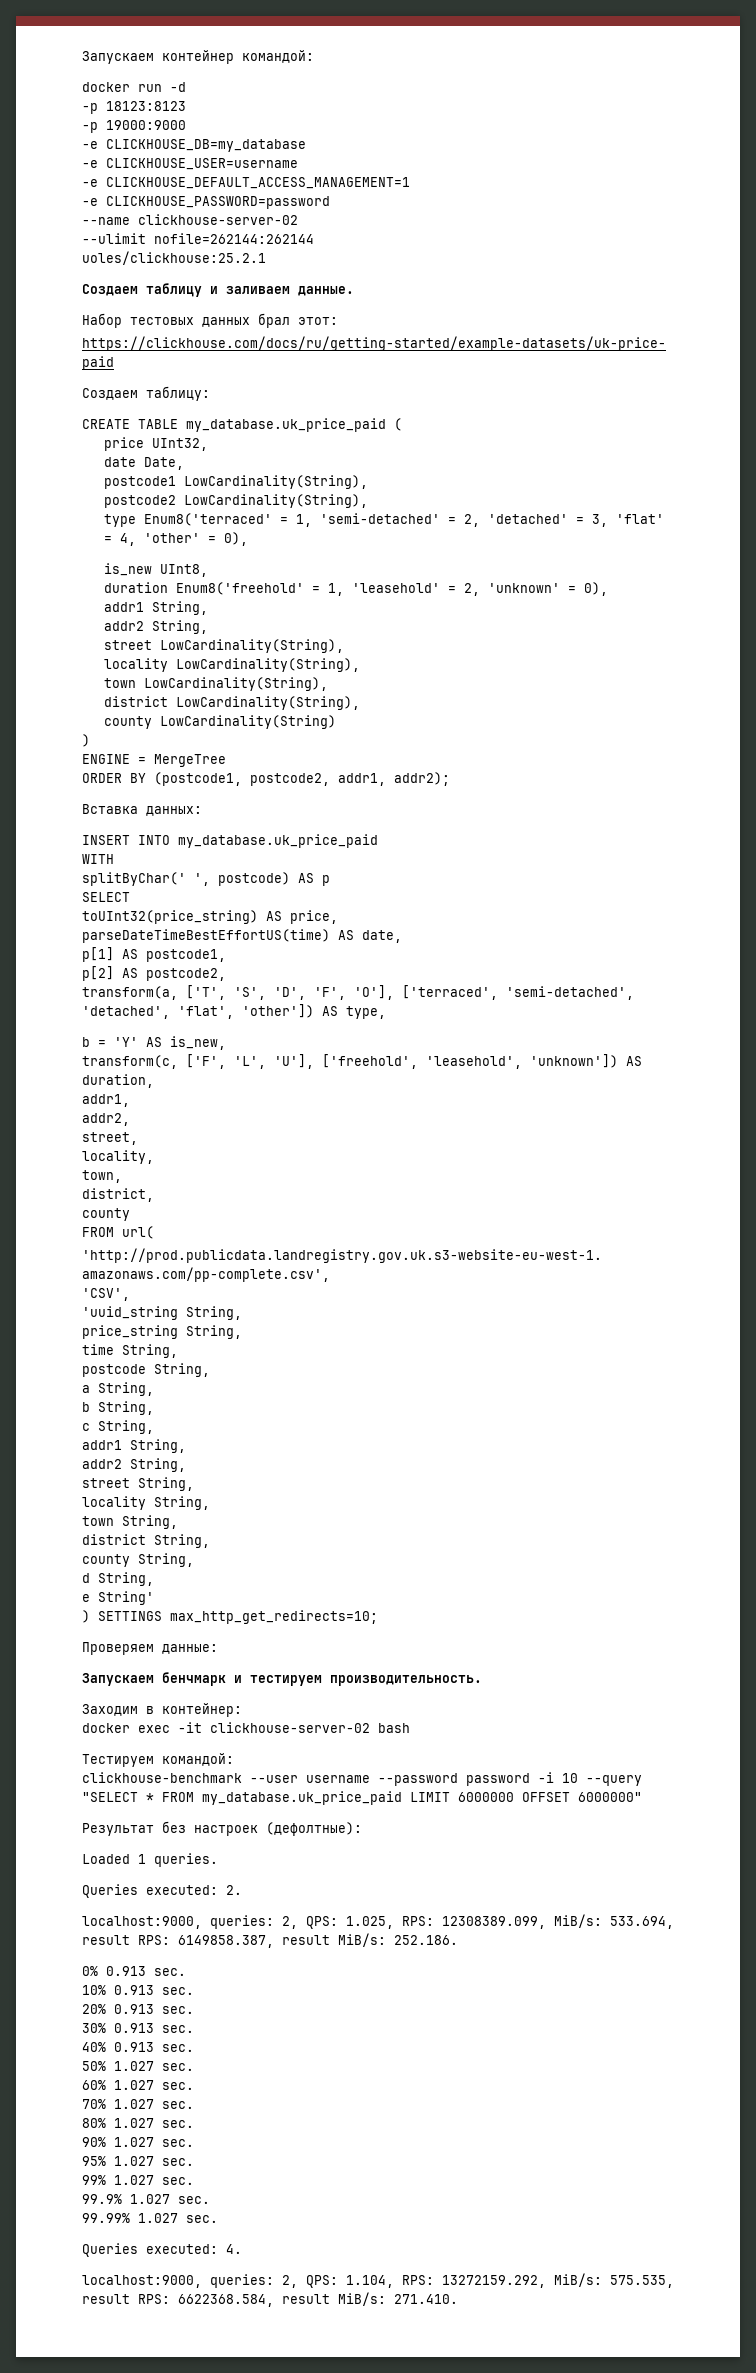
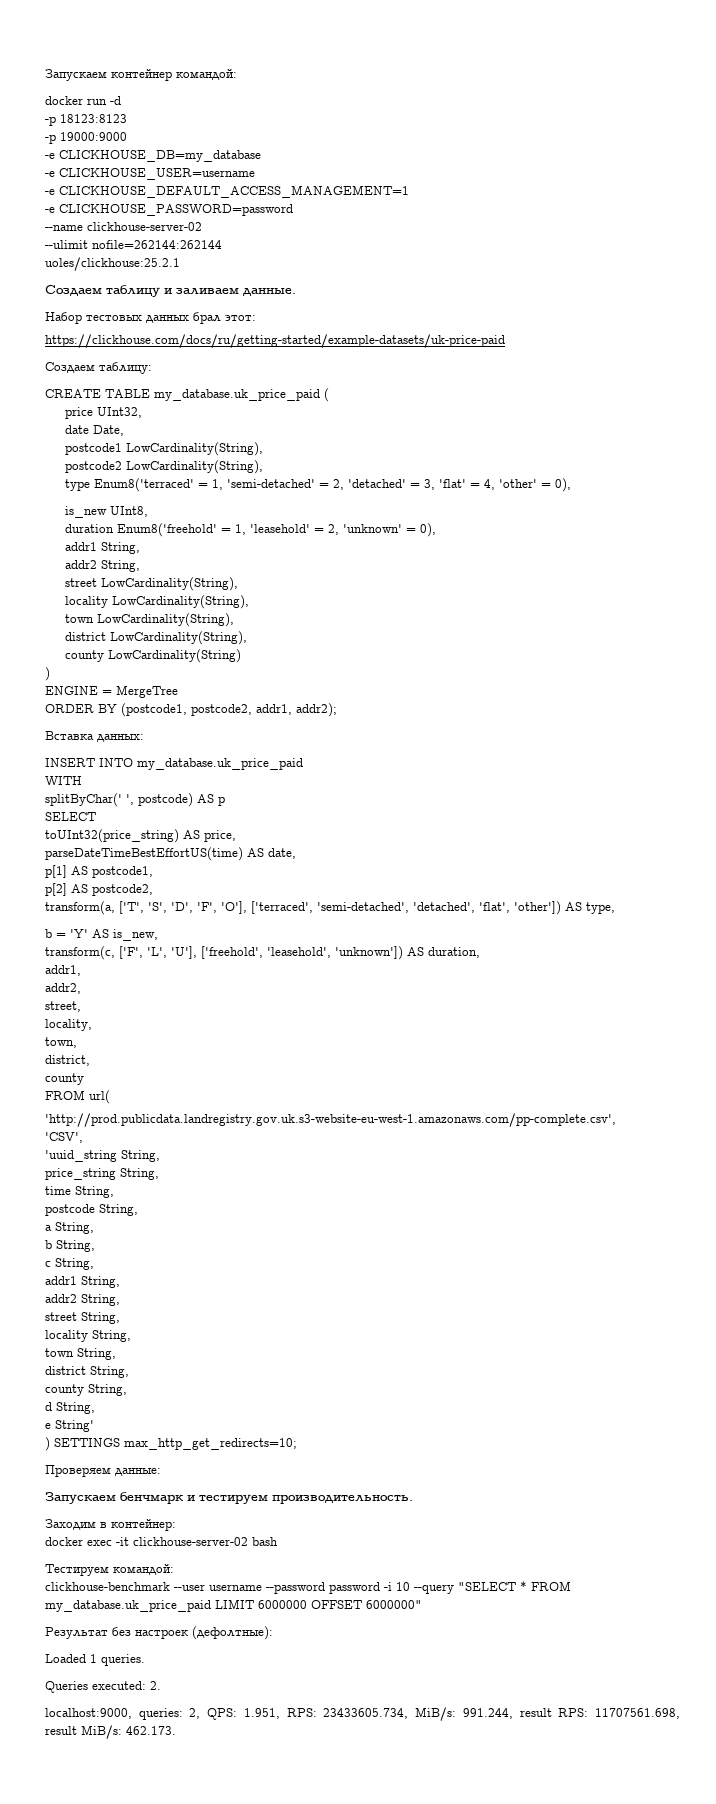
[346,1914,674,1929] [82,1933,458,1948] [82,1966,186,1976] [82,1985,194,1995] [82,2004,194,2014] [82,2023,194,2033] [82,2042,194,2052] [82,2061,194,2071] [82,2080,194,2090] [82,2099,194,2109] [82,2118,194,2128] [82,2137,194,2147] [82,2156,194,2166] [82,2175,194,2185] [82,2194,210,2204] [82,2213,218,2223] [82,2243,242,2257] [82,2273,674,2288] [82,2292,458,2307] 1.025, RPS: 12308389.099, MiB/s: 533.694, result RPS: 6149858.387, result MiB/s: 252.186. // 0% 0.913 sec. // 10% 0.913 sec. // 20% 0.913 sec. // 30% 0.913 sec. // 40% 0.913 sec. // 50% 1.027 sec. // 60% 1.027 sec. // 70% 1.027 sec. // 80% 1.027 sec. // 90% 1.027 sec. // 95% 1.027 sec. // 99% 1.027 sec. // 99.9% 1.027 sec. // 99.99% 1.027 sec. // Queries executed: 4. // localhost:9000, queries: 2, QPS: 1.104, RPS: 13272159.292, MiB/s: 575.535, result RPS: 6622368.584, result MiB/s: 271.410. -> [243,1707,681,1721] [45,1725,176,1739] 1.951, RPS: 23433605.734, MiB/s: 991.244, result RPS: 11707561.698, result MiB/s: 462.173.

